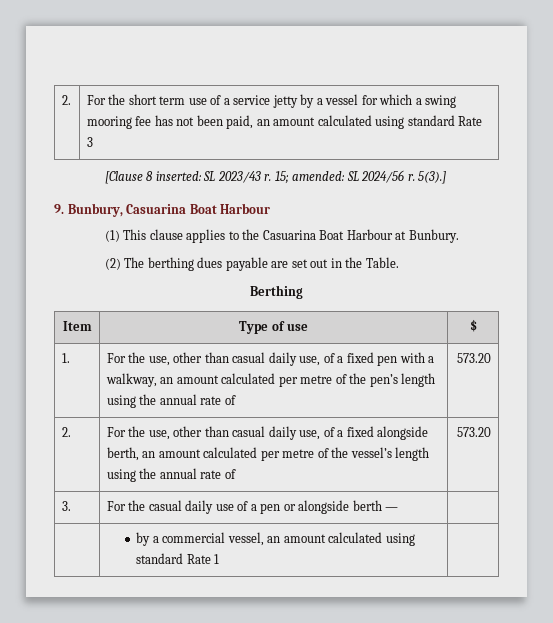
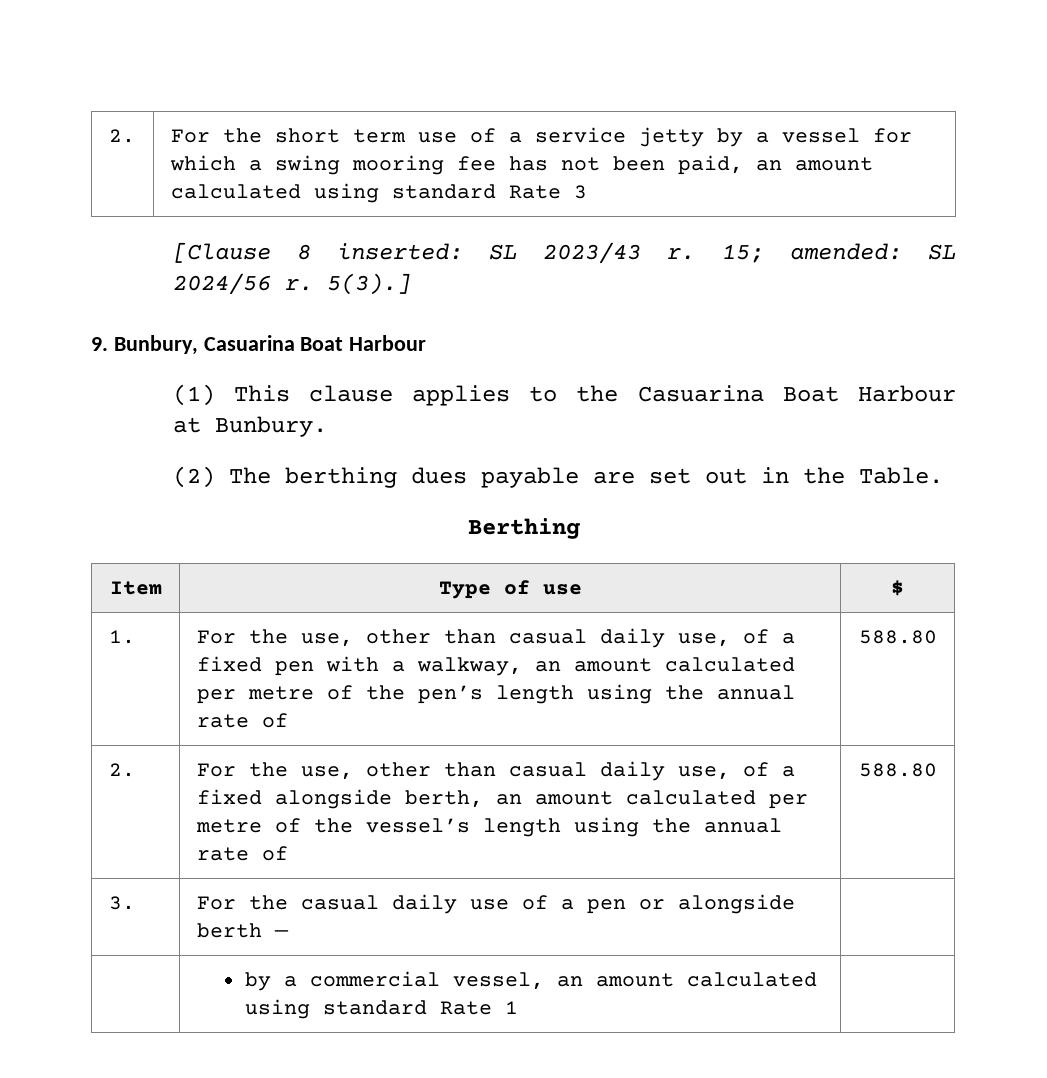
[457,353,492,363] 573.20 -> [859,630,938,644] 588.80
[457,427,492,437] 573.20 -> [859,763,938,777] 588.80

